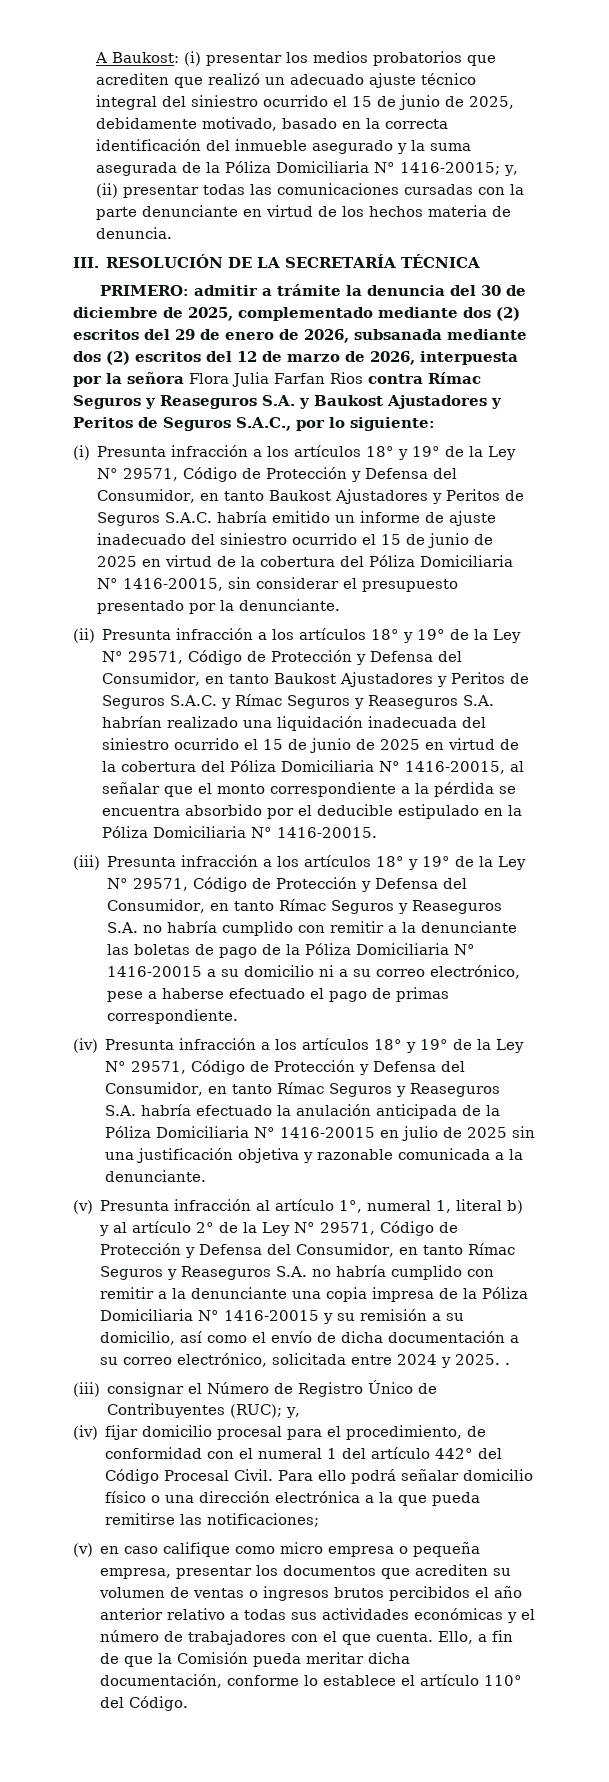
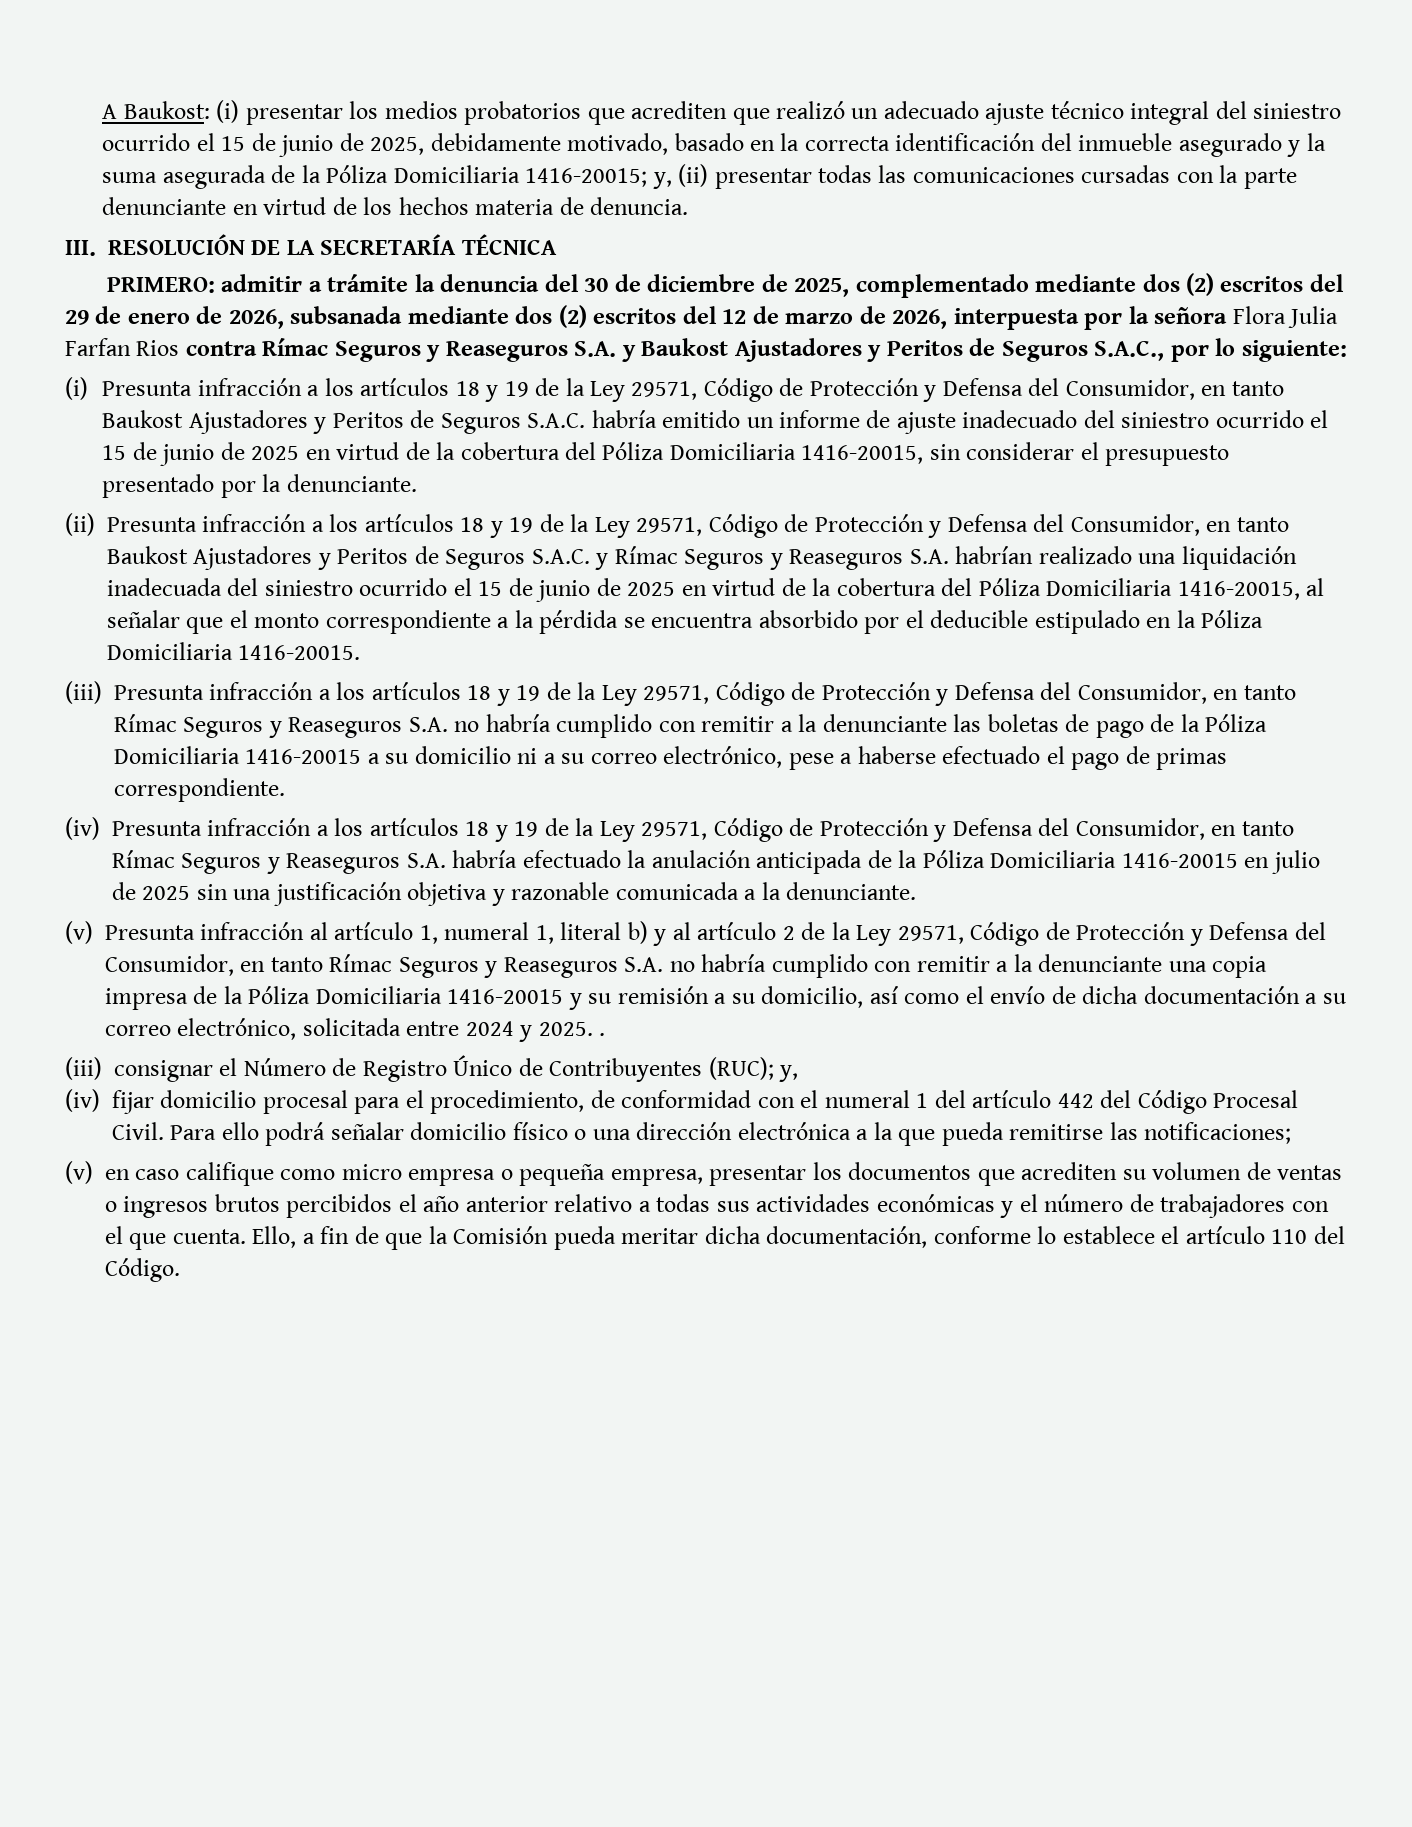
[373,162,395,173] N° -> (520, 174) none
[366,446,517,460] [97,468,119,479] 18° y 19° de la Ley N° -> [455,378,626,402] 18 y 19 de la Ley
[97,578,119,589] N° -> (796, 451) none
[371,629,522,643] [102,651,124,662] 18° y 19° de la Ley N° -> [460,514,630,538] 18 y 19 de la Ley
[379,761,401,772] N° -> (1173, 587) none
[251,827,273,838] N° -> (233, 651) none
[376,856,527,870] [107,878,129,889] 18° y 19° de la Ley N° -> [467,682,637,706] 18 y 19 de la Ley
[454,944,476,955] N° -> (240, 755) none
[374,1039,525,1053] [105,1061,127,1072] 18° y 19° de la Ley N° -> [465,818,635,842] 18 y 19 de la Ley
[254,1127,276,1138] N° -> (1117, 859) none
[339,1200,363,1213] 1°, -> [419,925,438,944] 1,
[196,1222,316,1236] 2° de la Ley N° -> [782,922,892,946] 2 de la Ley
[198,1310,220,1321] N° -> (442, 995) none
[435,1448,474,1459] 442° -> [1057,1093,1094,1108] 442
[484,1675,523,1686] 110° -> [1271,1229,1308,1244] 110

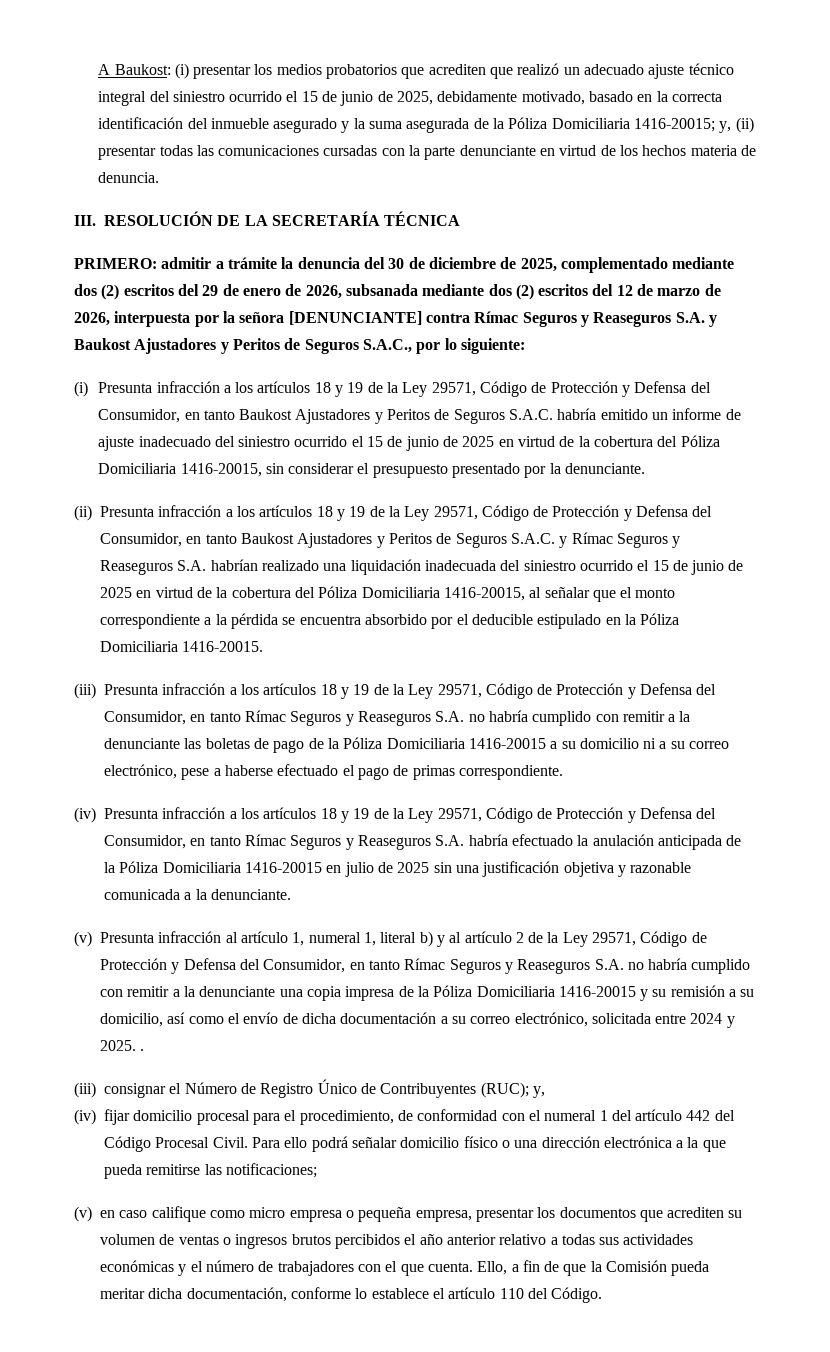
[1232,306,1339,328] [65,338,180,356] Flora Julia Farfan Rios -> [288,311,422,325] [DENUNCIANTE]

